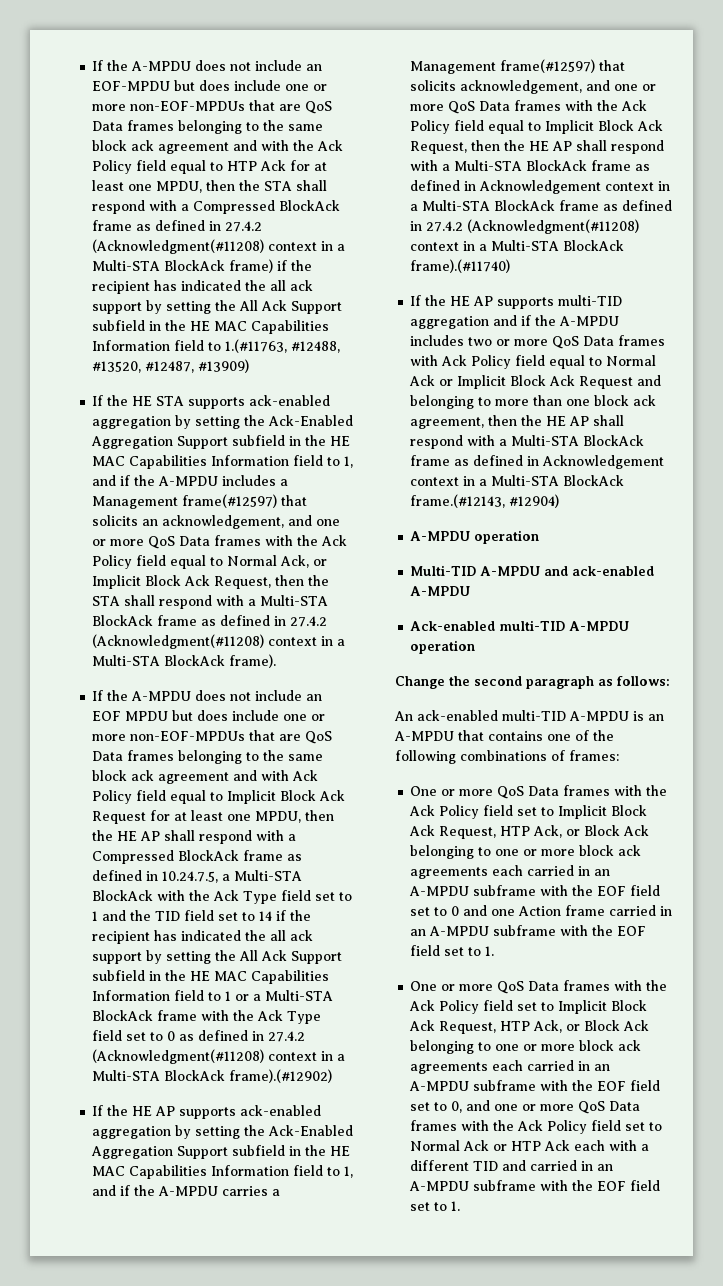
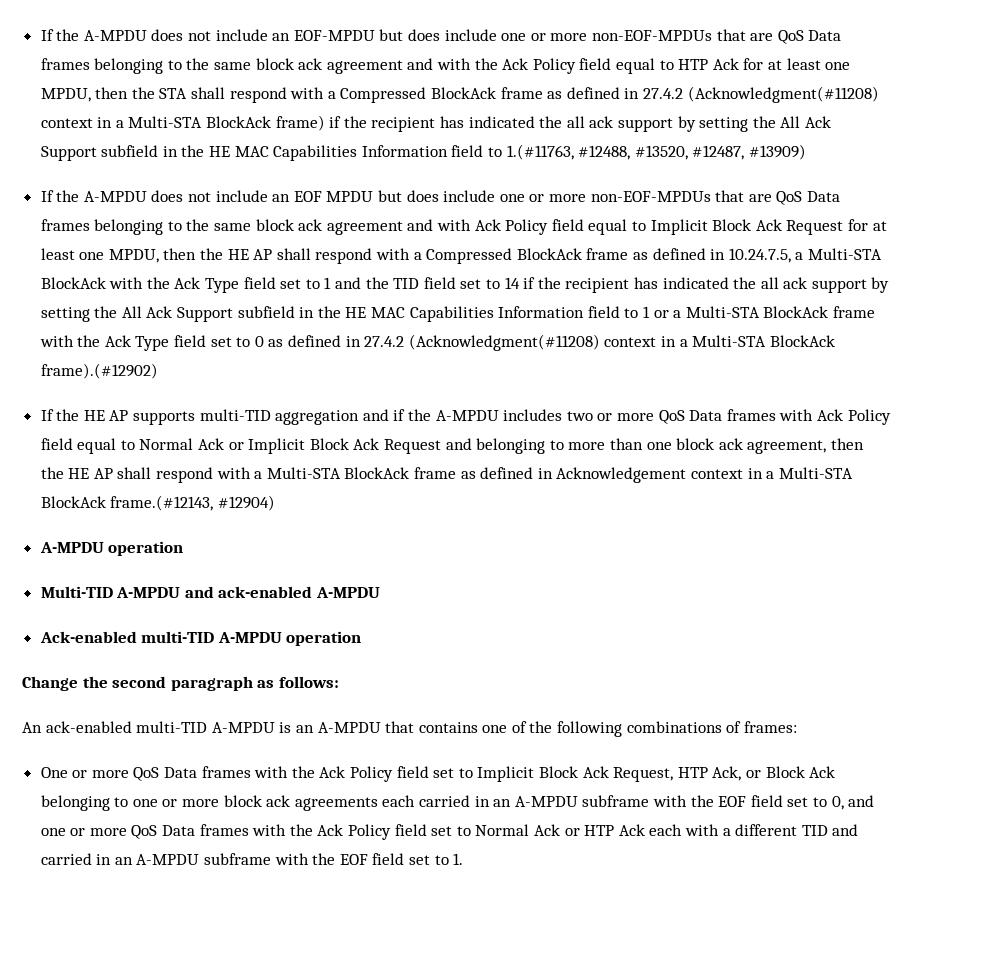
[92,395,331,409] [92,415,354,429] [91,435,351,449] [92,455,354,469] [92,475,289,486] [92,494,308,509] [92,515,341,529] [92,535,348,549] [92,555,328,569] [92,575,330,589] [92,595,329,609] [92,615,328,627] [92,634,346,649] [92,654,277,668] // If the HE STA supports ack-enabled aggregation by setting the Ack-Enabled Aggregation Support subfield in the HE MAC Capabilities Information field to 1, and if the A-MPDU includes a Management frame(#12597) that solicits an acknowledgement, and one or more QoS Data frames with the Ack Policy field equal to Normal Ack, or Implicit Block Ack Request, then the STA shall respond with a Multi-STA BlockAck frame as defined in 27.4.2 (Acknowledgment(#11208) context in a Multi-STA BlockAck frame). -> (806, 152) none
[92,1105,322,1119] [92,1125,354,1139] [91,1145,351,1159] [92,1165,354,1179] [92,1185,281,1196] [410,59,626,74] [410,80,657,94] [410,100,648,114] [410,120,664,134] [410,140,665,154] [410,160,651,171] [410,180,671,194] [410,200,673,211] [410,219,640,234] [410,240,625,251] [410,259,511,273] // If the HE AP supports ack-enabled aggregation by setting the Ack-Enabled Aggregation Support subfield in the HE MAC Capabilities Information field to 1, and if the A-MPDU carries a Management frame(#12597) that solicits acknowledgement, and one or more QoS Data frames with the Ack Policy field equal to Implicit Block Ack Request, then the HE AP shall respond with a Multi-STA BlockAck frame as defined in Acknowledgement context in a Multi-STA BlockAck frame as defined in 27.4.2 (Acknowledgment(#11208) context in a Multi-STA BlockAck frame).(#11740) -> (158, 371) none
[410,785,668,799] [409,805,648,819] [409,825,650,839] [410,845,642,859] [410,865,611,879] [409,885,661,896] [410,905,673,916] [410,925,647,936] [410,945,495,956] // One or more QoS Data frames with the Ack Policy field set to Implicit Block Ack Request, HTP Ack, or Block Ack belonging to one or more block ack agreements each carried in an A-MPDU subframe with the EOF field set to 0 and one Action frame carried in an A-MPDU subframe with the EOF field set to 1. -> (797, 727) none

